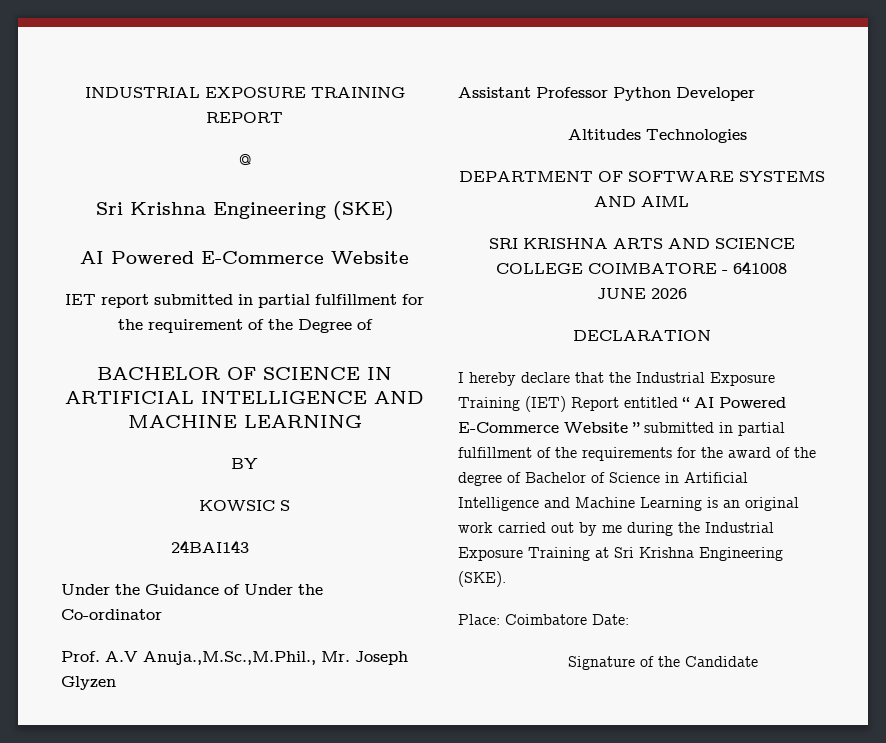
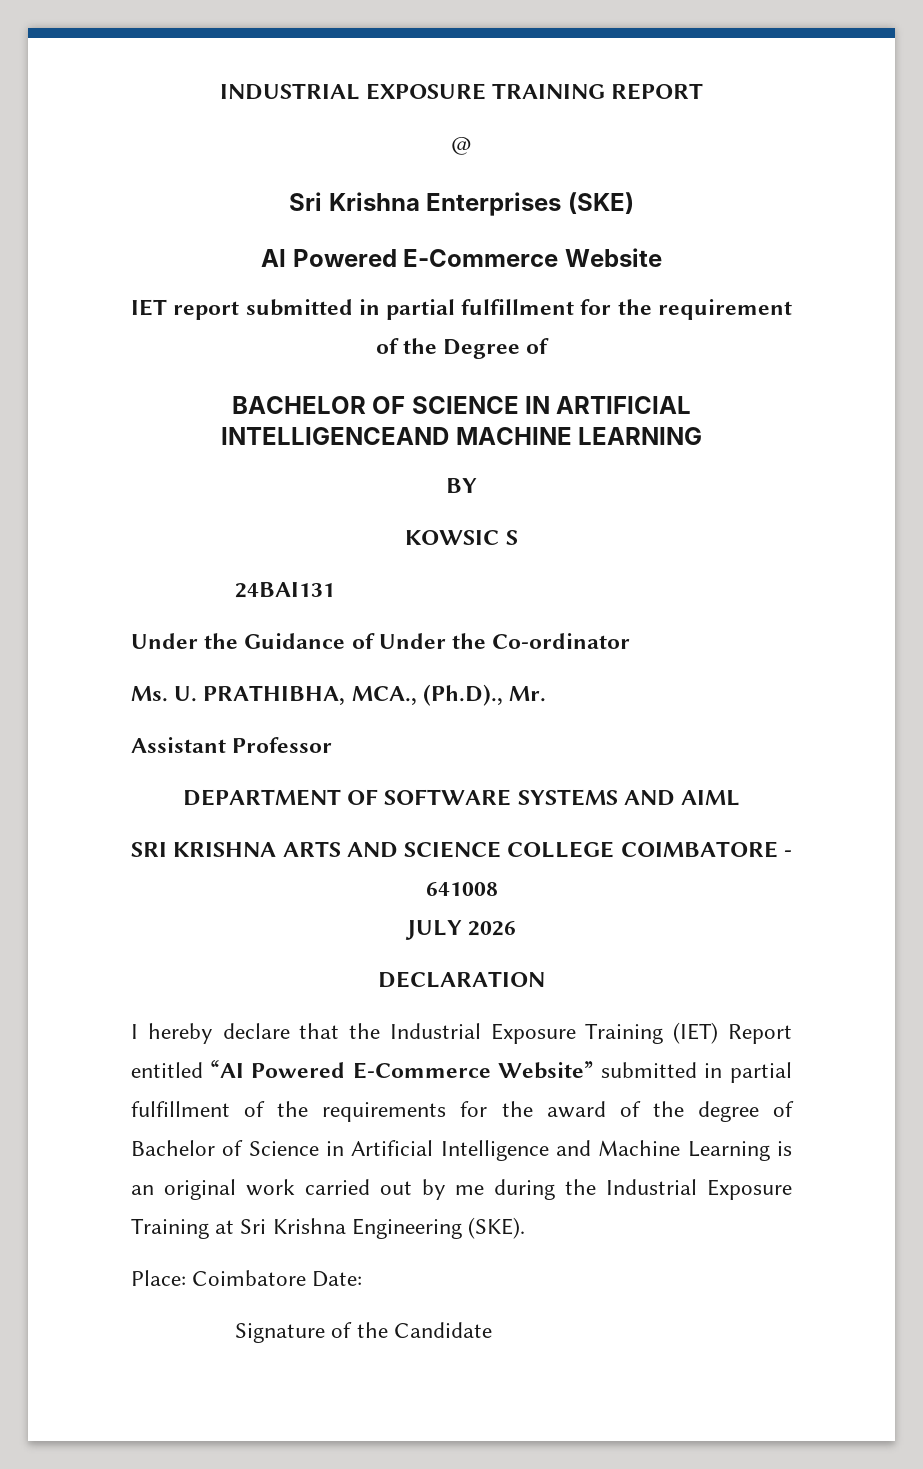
[212,202,326,219] Engineering -> [426,192,562,216] Enterprises
[201,391,424,404] INTELLIGENCE AND -> [221,427,450,445] INTELLIGENCEAND
[171,540,250,553] 24BAI143 -> [235,582,336,598] 24BAI131
[61,651,316,665] Prof. A.V Anuja.,M.Sc.,M.Phil., -> [131,684,503,706] Ms. U. PRATHIBHA, MCA., (Ph.D).,
[355,651,408,665] [61,676,116,690] Joseph Glyzen -> (547, 694) none
[613,87,755,101] [568,129,748,143] Python Developer // Altitudes Technologies -> (333, 745) none
[596,288,646,299] JUNE -> [404,920,462,940] JULY
[682,397,786,408] [458,422,640,433] “ AI Powered E-Commerce Website ” -> [210,1060,594,1079] “AI Powered E-Commerce Website”

